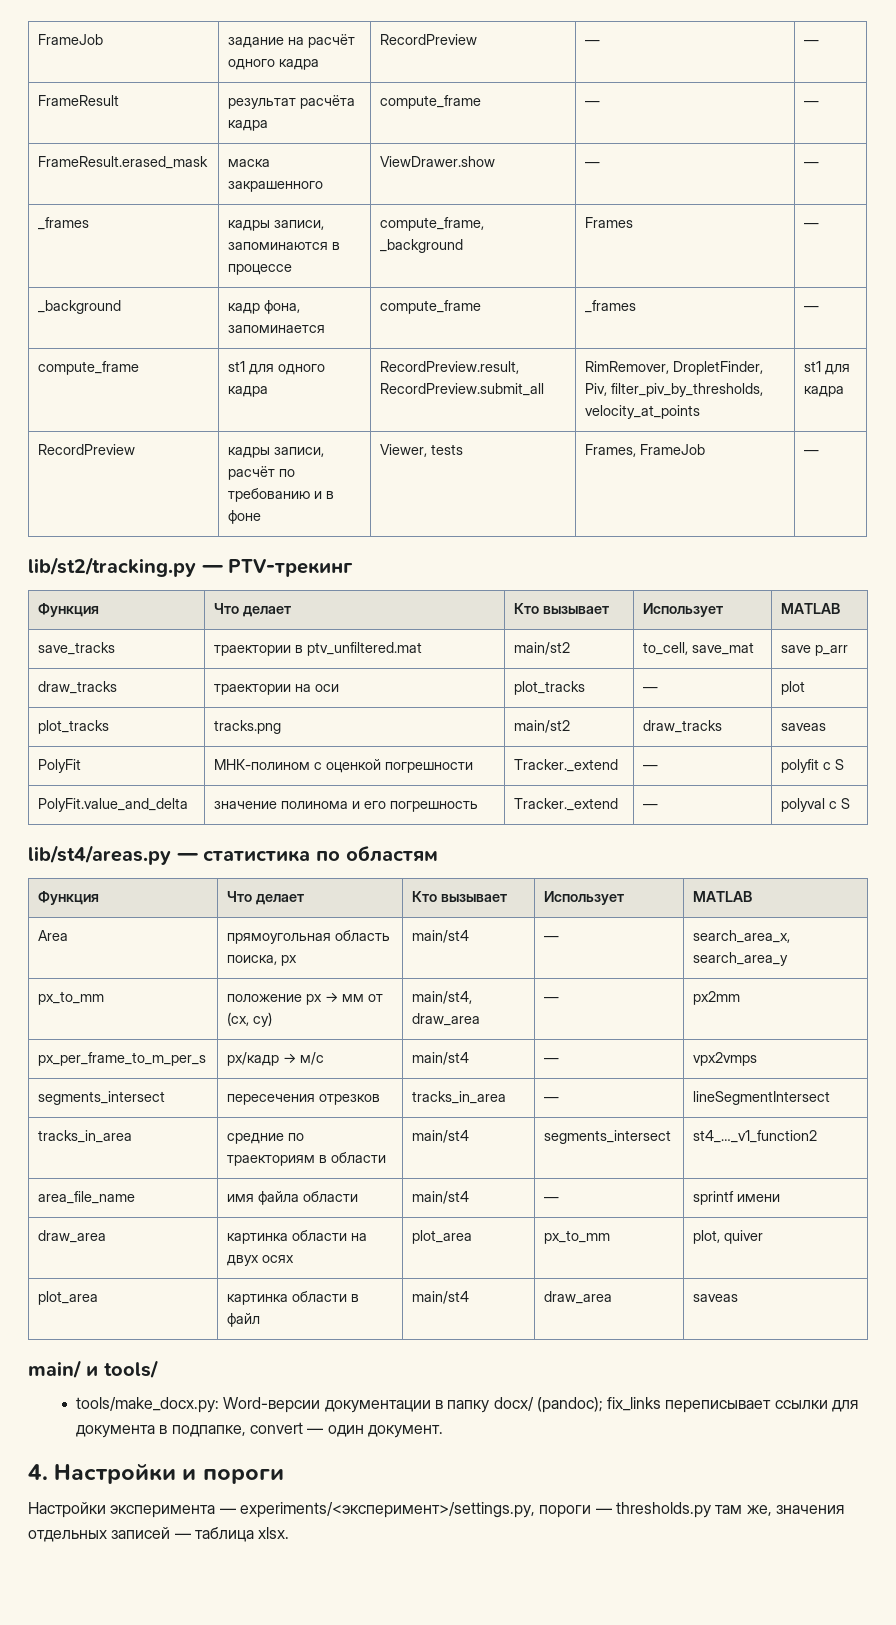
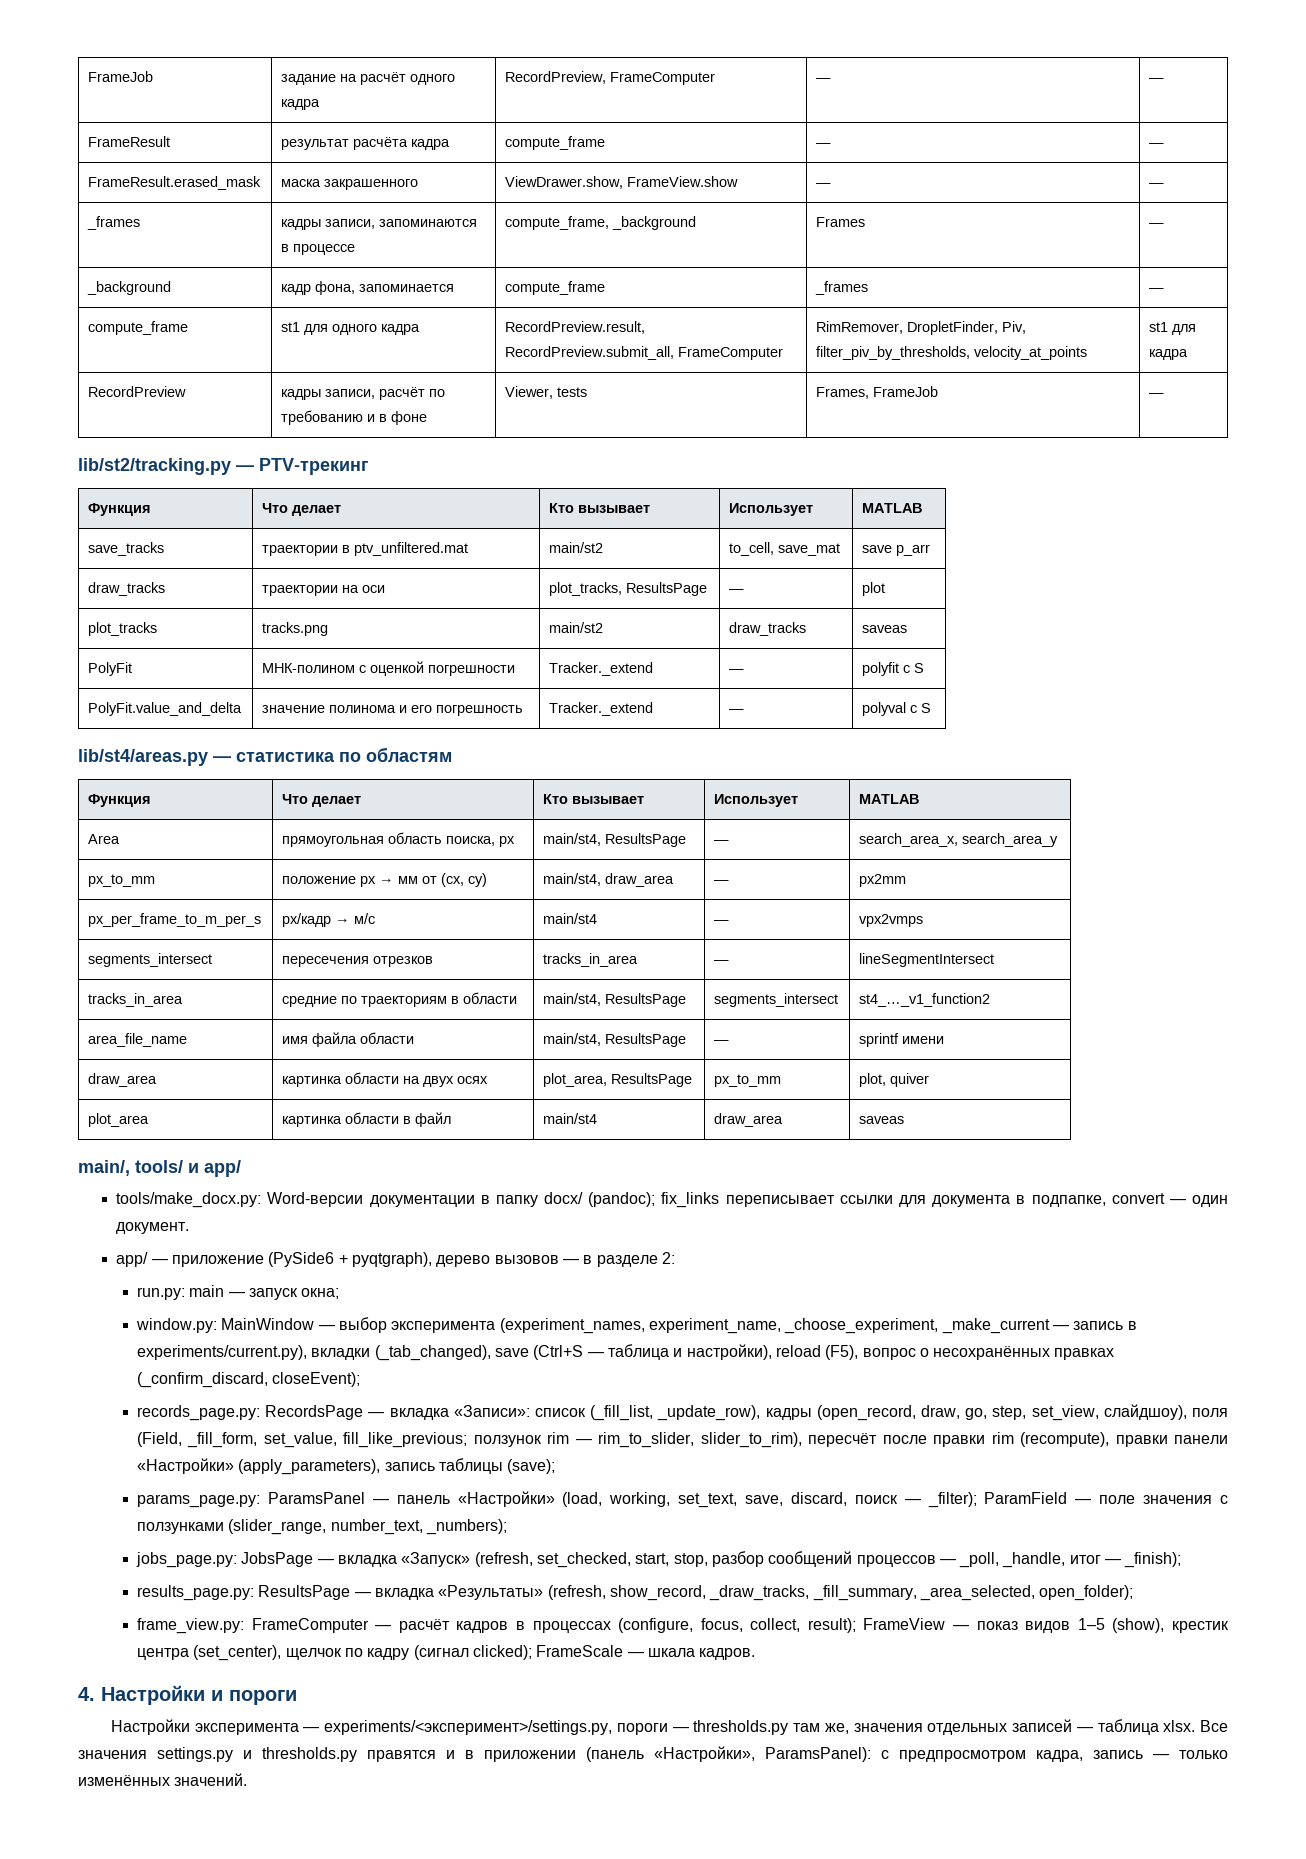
[380,34,478,45] RecordPreview -> [505,71,716,85] RecordPreview, FrameComputer
[380,156,496,167] ViewDrawer.show -> [505,176,739,189] ViewDrawer.show, FrameView.show
[380,383,545,396] RecordPreview.submit_all -> [505,346,784,360] RecordPreview.submit_all, FrameComputer
[514,681,586,695] plot_tracks -> [549,582,708,596] plot_tracks, ResultsPage
[412,930,470,943] main/st4 -> [543,833,687,847] main/st4, ResultsPage
[412,1130,470,1143] main/st4 -> [543,993,687,1007] main/st4, ResultsPage
[412,1191,470,1204] main/st4 -> [543,1033,687,1047] main/st4, ResultsPage
[412,1230,473,1244] plot_area -> [543,1073,693,1087] plot_area, ResultsPage
[28,1360,159,1379] main/ и tools/ -> [78,1160,241,1177] main/, tools/ и app/
(443, 1431) none -> [116,1252,675,1267] [136,1285,340,1300] [135,1317,1137,1334] [136,1344,1115,1361] [136,1372,361,1388] [136,1404,1229,1421] [136,1432,1228,1448] [136,1458,556,1475] [136,1491,1228,1508] [136,1519,507,1535] [135,1551,1182,1568] [136,1585,1134,1601] [136,1618,1229,1634] [136,1645,756,1661] // app/ — приложение (PySide6 + pyqtgraph), дерево вызовов — в разделе 2: // run.py: main — запуск окна; // window.py: MainWindow — выбор эксперимента (experiment_names, experiment_name, _choose_experiment, _make_current — запись в experiments/current.py), вкладки (_tab_changed), save (Ctrl+S — таблица и настройки), reload (F5), вопрос о несохранённых правках (_confirm_discard, closeEvent); // records_page.py: RecordsPage — вкладка «Записи»: список (_fill_list, _update_row), кадры (open_record, draw, go, step, set_view, слайдшоу), поля (Field, _fill_form, set_value, fill_like_previous; ползунок rim — rim_to_slider, slider_to_rim), пересчёт после правки rim (recompute), правки панели «Настройки» (apply_parameters), запись таблицы (save); // params_page.py: ParamsPanel — панель «Настройки» (load, working, set_text, save, discard, поиск — _filter); ParamField — поле значения с ползунками (slider_range, number_text, _numbers); // jobs_page.py: JobsPage — вкладка «Запуск» (refresh, set_checked, start, stop, разбор сообщений процессов — _poll, _handle, итог — _finish); // results_page.py: ResultsPage — вкладка «Результаты» (refresh, show_record, _draw_tracks, _fill_summary, _area_selected, open_folder); // frame_view.py: FrameComputer — расчёт кадров в процессах (configure, focus, collect, result); FrameView — показ видов 1–5 (show), крестик центра (set_center), щелчок по кадру (сигнал clicked); FrameScale — шкала кадров.
(290, 1533) none -> [1200,1720,1228,1732] [78,1746,1228,1762] [78,1773,248,1786] Все значения settings.py и thresholds.py правятся и в приложении (панель «Настройки», ParamsPanel): с предпросмотром кадра, запись — только изменённых значений.

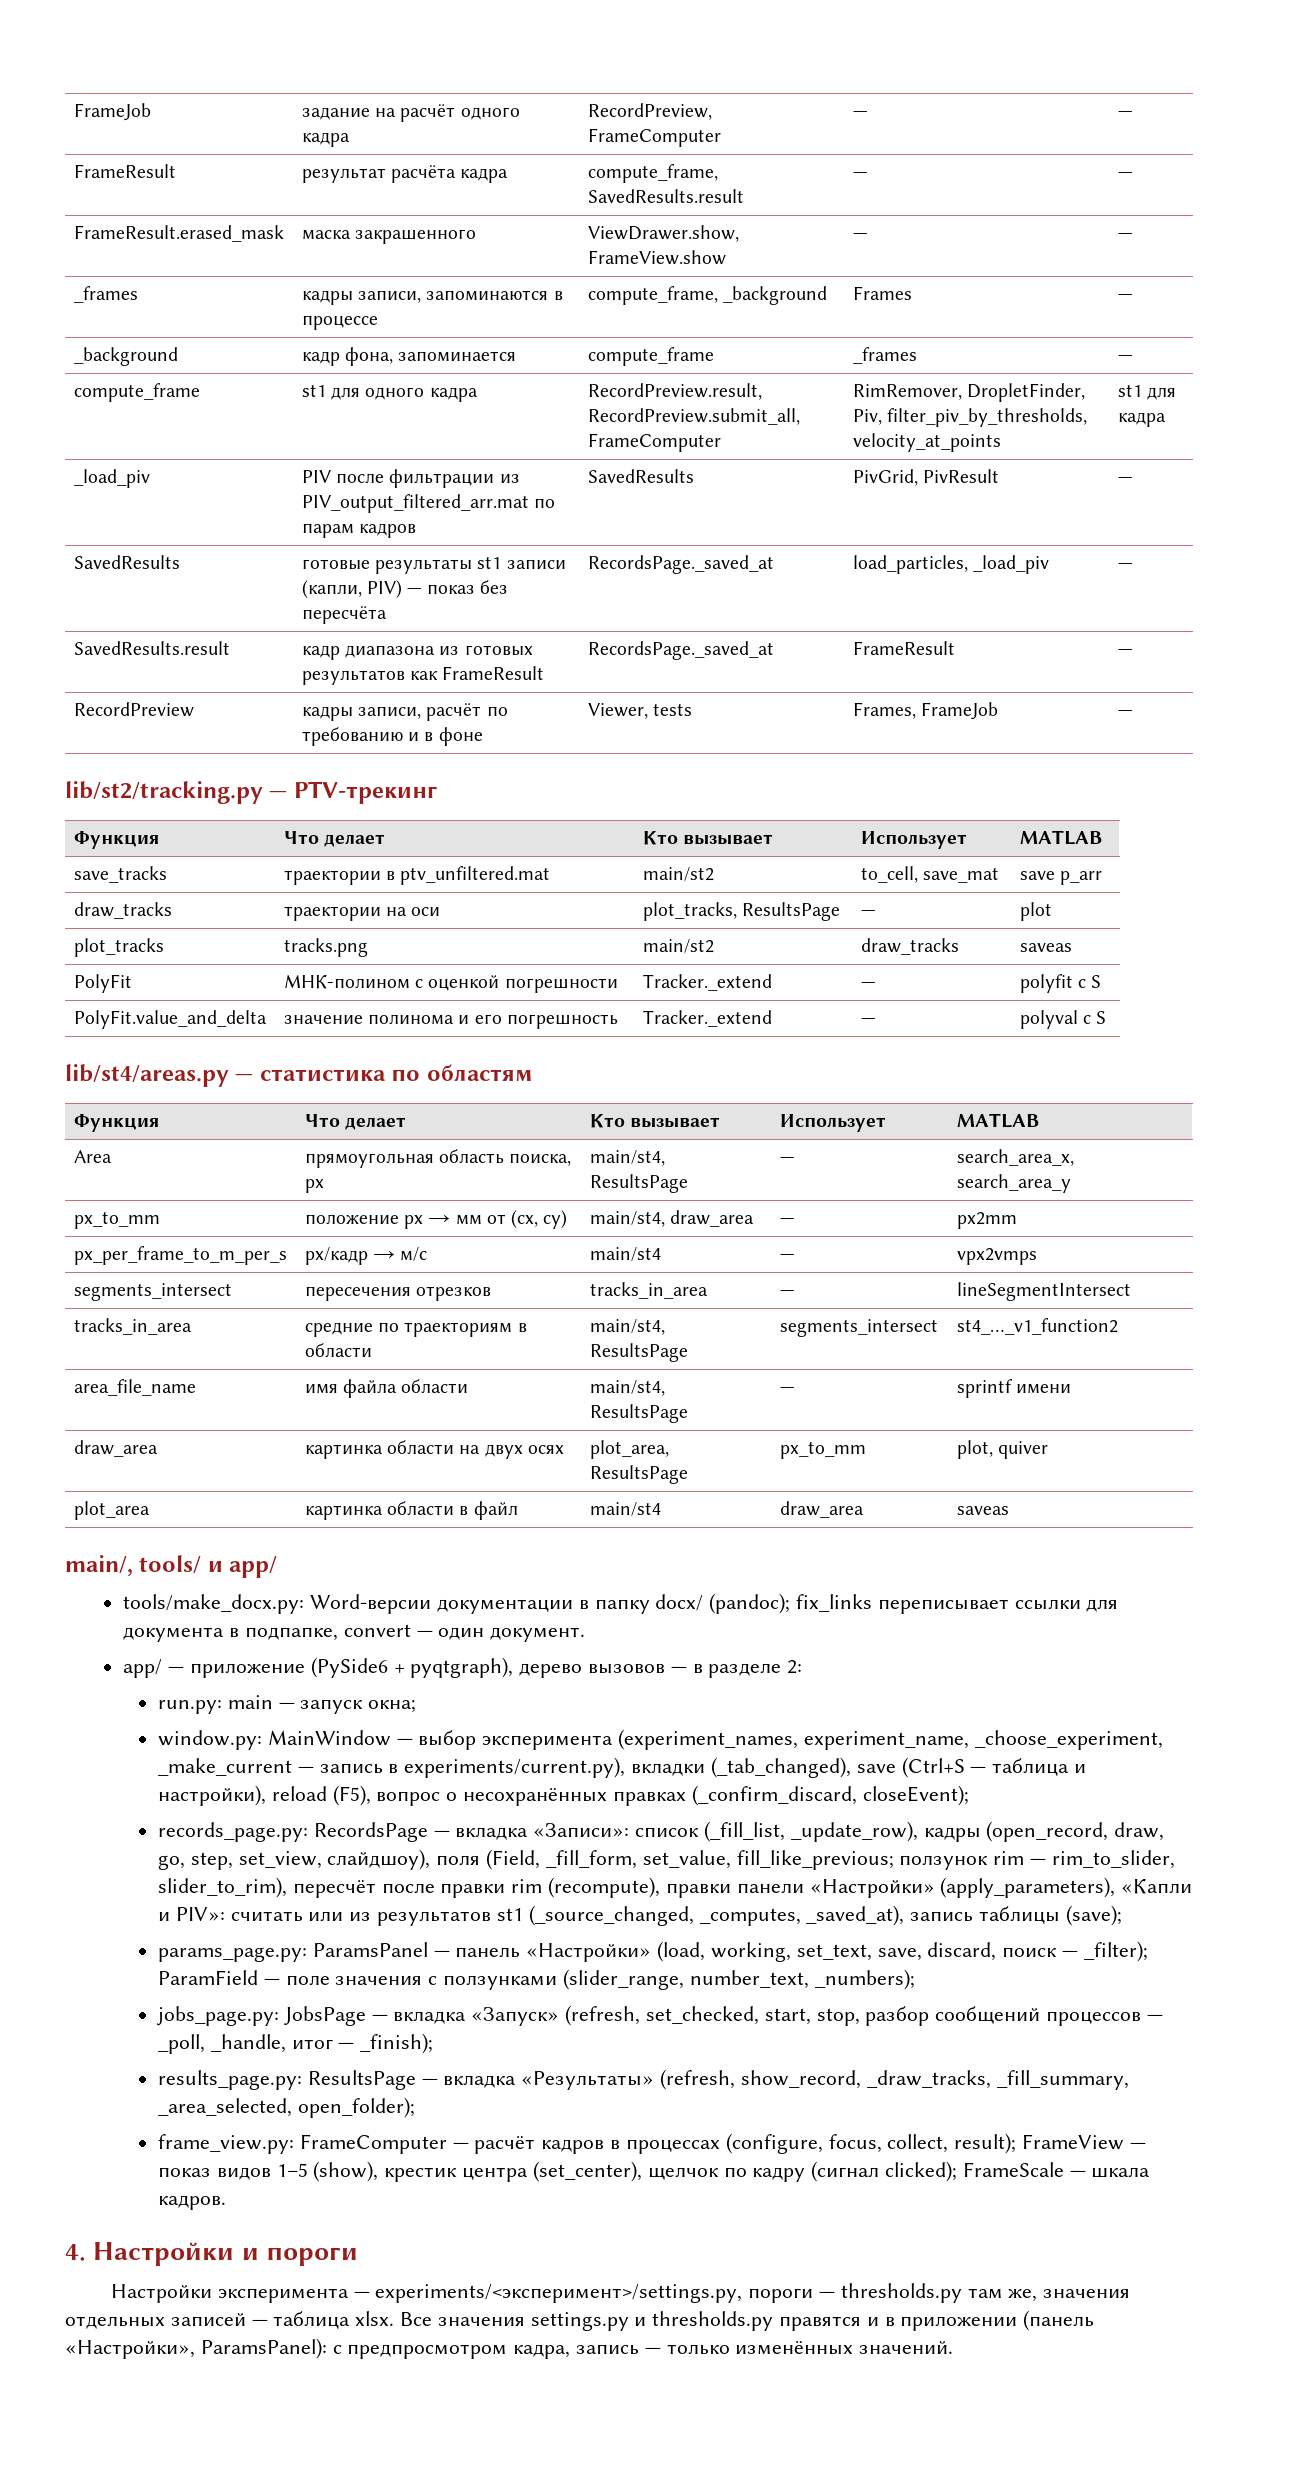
[505,136,606,150] compute_frame -> [587,164,718,183] [587,189,744,203] compute_frame, SavedResults.result
(1189, 354) none -> [73,469,150,488] [301,469,520,488] [301,494,556,513] [301,523,417,538] [587,469,694,483] [852,469,1000,486] [1117,477,1132,483] [73,555,180,569] [301,556,566,574] [301,580,508,598] [301,606,387,624] [587,555,774,574] [852,555,1050,574] [1117,563,1132,569] [73,641,230,655] [301,645,533,660] [301,666,545,685] [587,641,774,660] [852,641,955,655] [1117,649,1132,655] // _load_piv | PIV после фильтрации из PIV_output_filtered_arr.mat по парам кадров | SavedResults | PivGrid, PivResult | — // SavedResults | готовые результаты st1 записи (капли, PIV) — показ без пересчёта | RecordsPage._saved_at | load_particles, _load_piv | — // SavedResults.result | кадр диапазона из готовых результатов как FrameResult | RecordsPage._saved_at | FrameResult | —
(381, 1467) none -> [1121,1879,1193,1894] [158,1905,905,1926] «Капли и PIV»: считать или из результатов st1 (_source_changed, _computes, _saved_at),

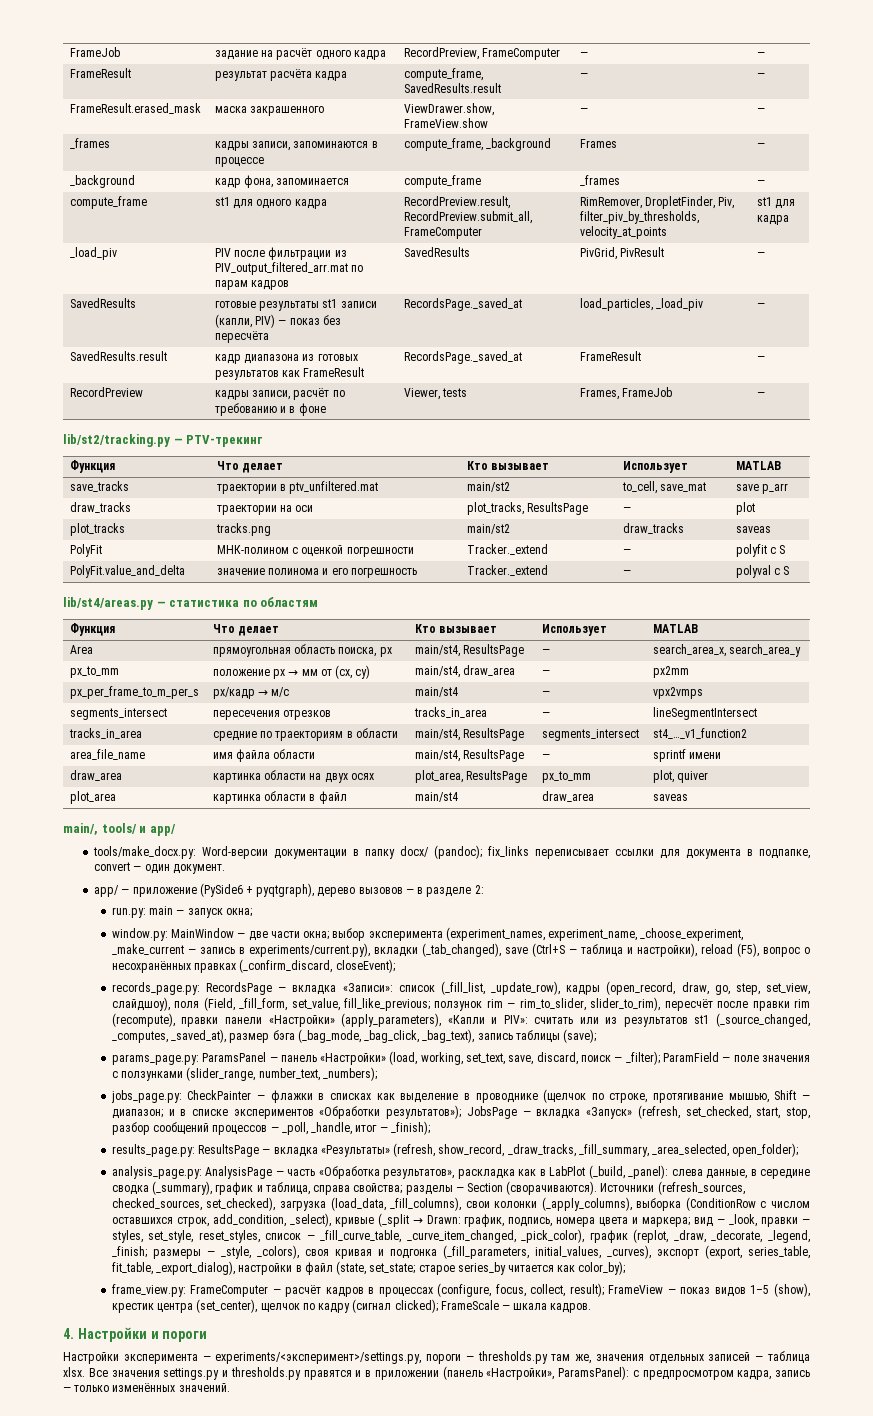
(413, 1741) none -> [248,931,330,941] две части окна;
(905, 1915) none -> [229,1029,475,1043] размер бэга (_bag_mode, _bag_click, _bag_text),
(280, 2016) none -> [187,1089,811,1103] [111,1105,462,1119] CheckPainter — флажки в списках как выделение в проводнике (щелчок по строке, протягивание мышью, Shift — диапазон; и в списке экспериментов «Обработки результатов»);
(415, 2107) none -> [111,1165,811,1179] [111,1181,745,1195] [111,1197,811,1211] [111,1213,810,1227] [111,1229,810,1243] [111,1245,810,1259] [111,1261,626,1275] // analysis_page.py: AnalysisPage — часть «Обработка результатов», раскладка как в LabPlot (_build, _panel): слева данные, в середине сводка (_summary), график и таблица, справа свойства; разделы — Section (сворачиваются). Источники (refresh_sources, checked_sources, set_checked), загрузка (load_data, _fill_columns), свои колонки (_apply_columns), выборка (ConditionRow с числом оставшихся строк, add_condition, _select), кривые (_split → Drawn: график, подпись, номера цвета и маркера; вид — _look, правки — styles, set_style, reset_styles, список — _fill_curve_table, _curve_item_changed, _pick_color), график (replot, _draw, _decorate, _legend, _finish; размеры — _style, _colors), своя кривая и подгонка (_fill_parameters, initial_values, _curves), экспорт (export, series_table, fit_table, _export_dialog), настройки в файл (state, set_state; старое series_by читается как color_by);

